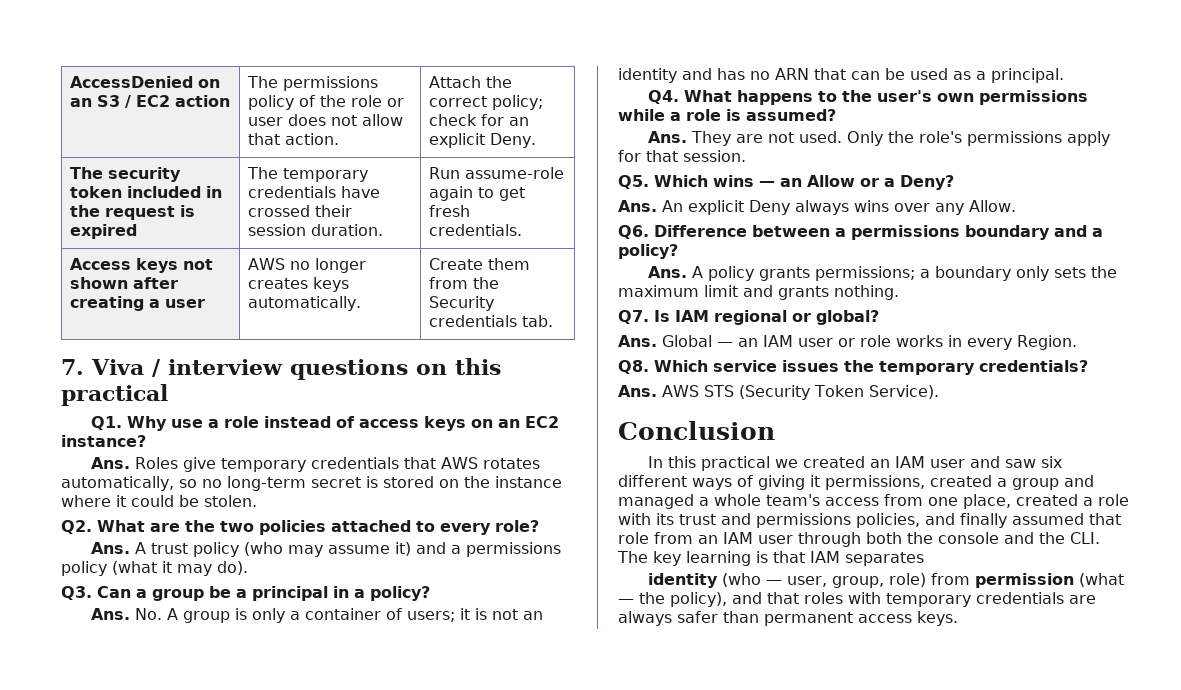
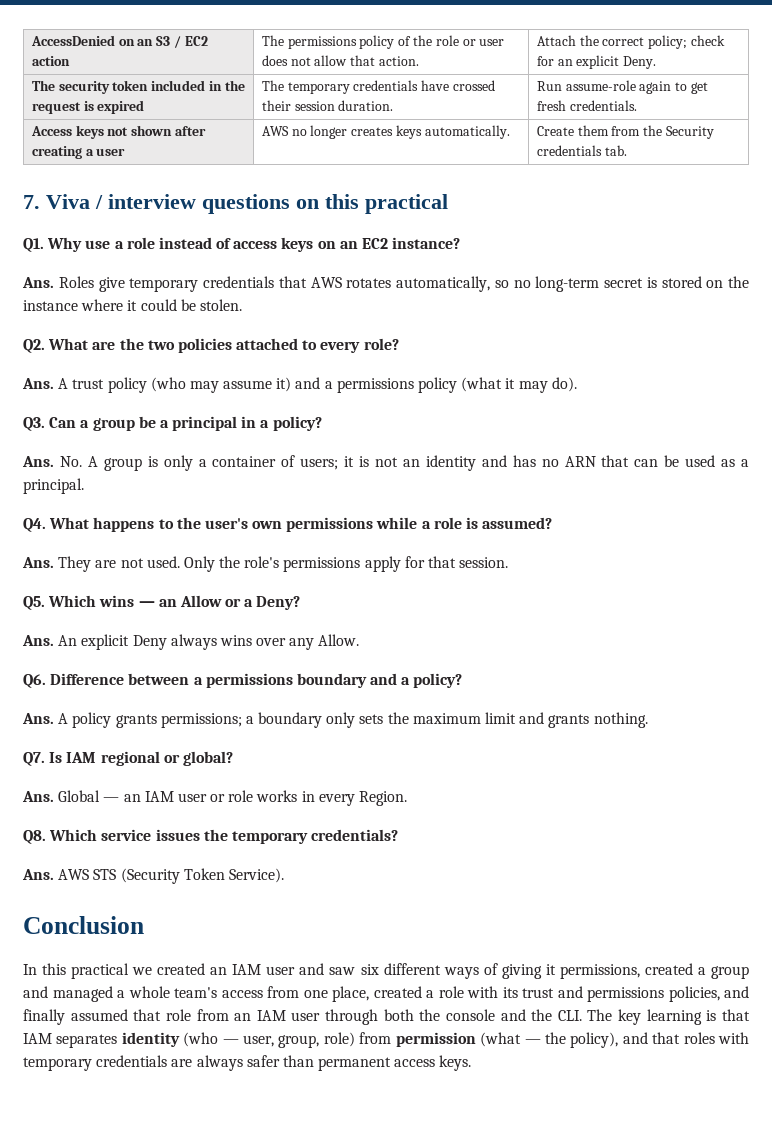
(924, 559) // -> (118, 1041) none

